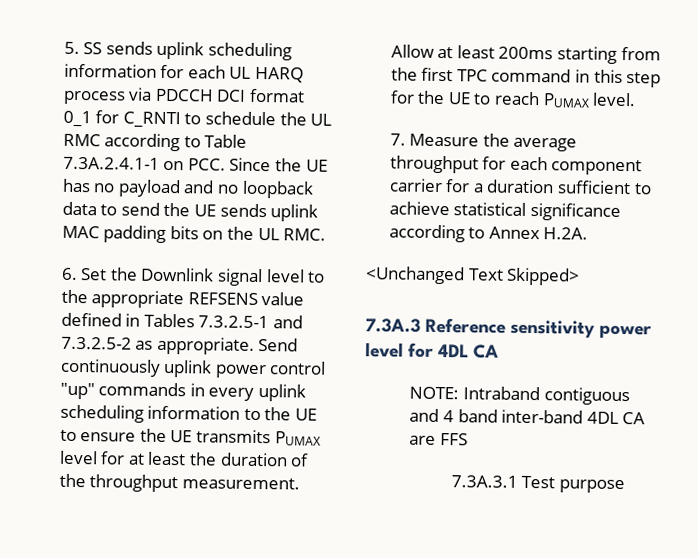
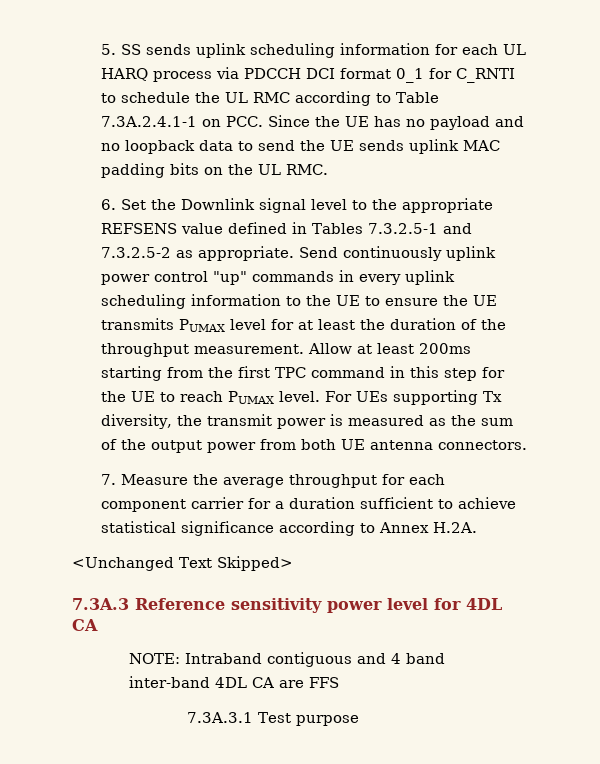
(637, 99) none -> [324,390,502,405] [100,414,513,429] [100,439,527,453] For UEs supporting Tx diversity, the transmit power is measured as the sum of the output power from both UE antenna connectors.

